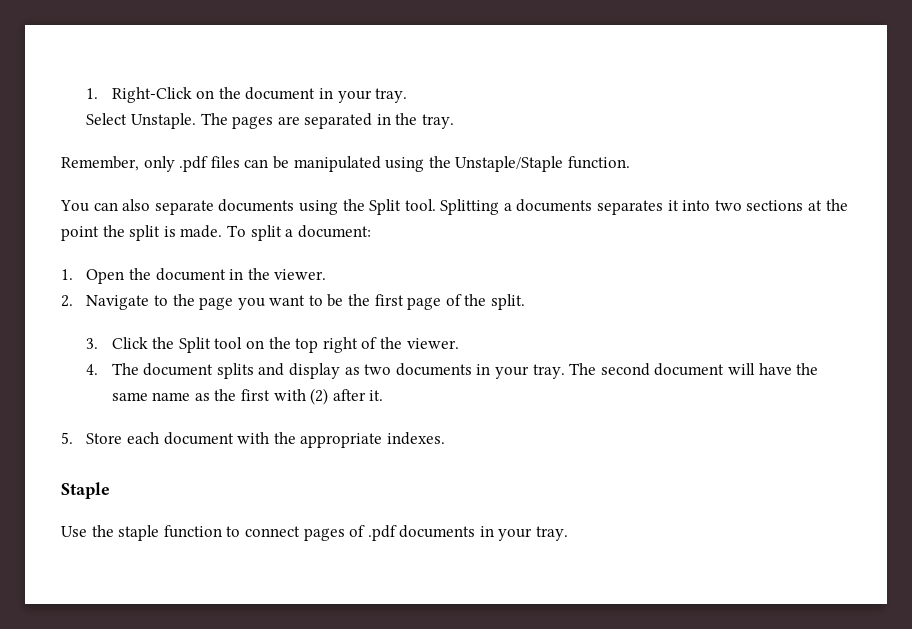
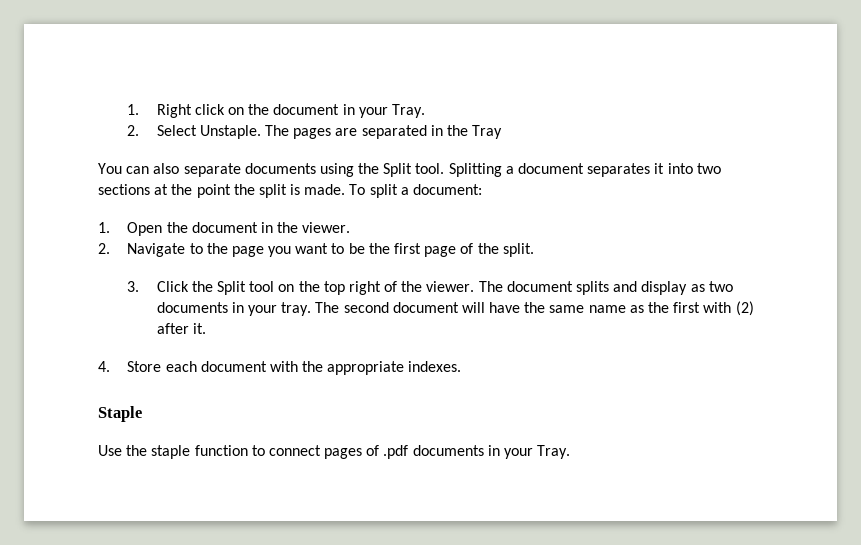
[86,87,192,103] 1. Right-Click -> [127,104,225,118] 1. Right click
[375,88,408,103] tray. // -> [391,104,425,118] [127,125,140,136] Tray. // 2.
[422,114,455,129] [61,156,630,172] tray. // Remember, only .pdf files can be manipulated using the Unstaple/Staple function. -> [472,125,503,139] Tray
[516,199,593,212] documents -> [518,163,585,174] document
[86,364,99,375] // 4. -> (475, 286) none
[61,432,73,444] 5. -> [98,361,110,372] 4.
[536,526,569,541] tray. -> [537,445,571,459] Tray.

